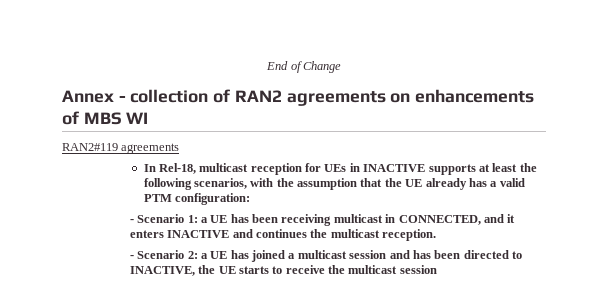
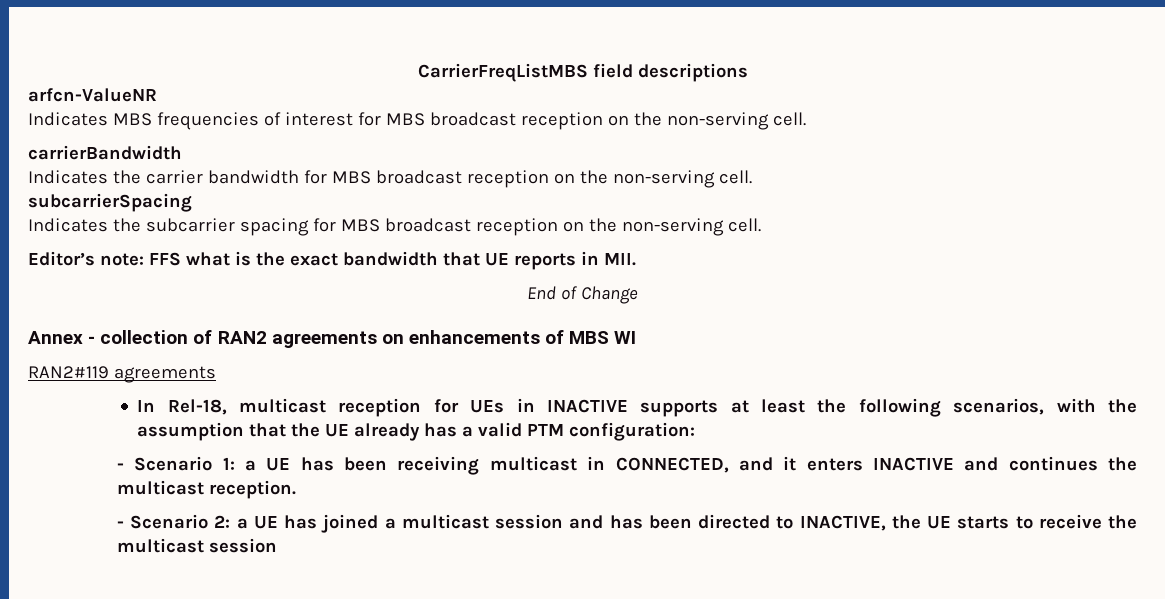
(266, 65) none -> [417,63,748,82] [28,88,157,102] [28,112,806,130] [28,145,182,160] [28,170,752,188] [28,193,192,212] [28,218,761,236] [28,251,636,270] CarrierFreqListMBS field descriptions // arfcn-ValueNR // Indicates MBS frequencies of interest for MBS broadcast reception on the non-serving cell. // carrierBandwidth // Indicates the carrier bandwidth for MBS broadcast reception on the non-serving cell. // subcarrierSpacing // Indicates the subcarrier spacing for MBS broadcast reception on the non-serving cell. // Editor’s note: FFS what is the exact bandwidth that UE reports in MII. //

